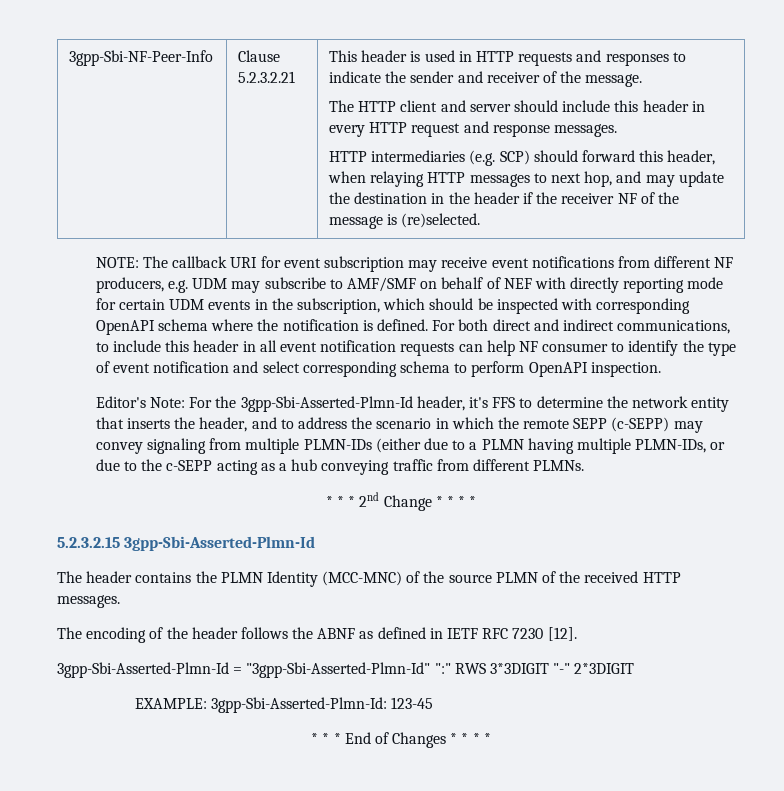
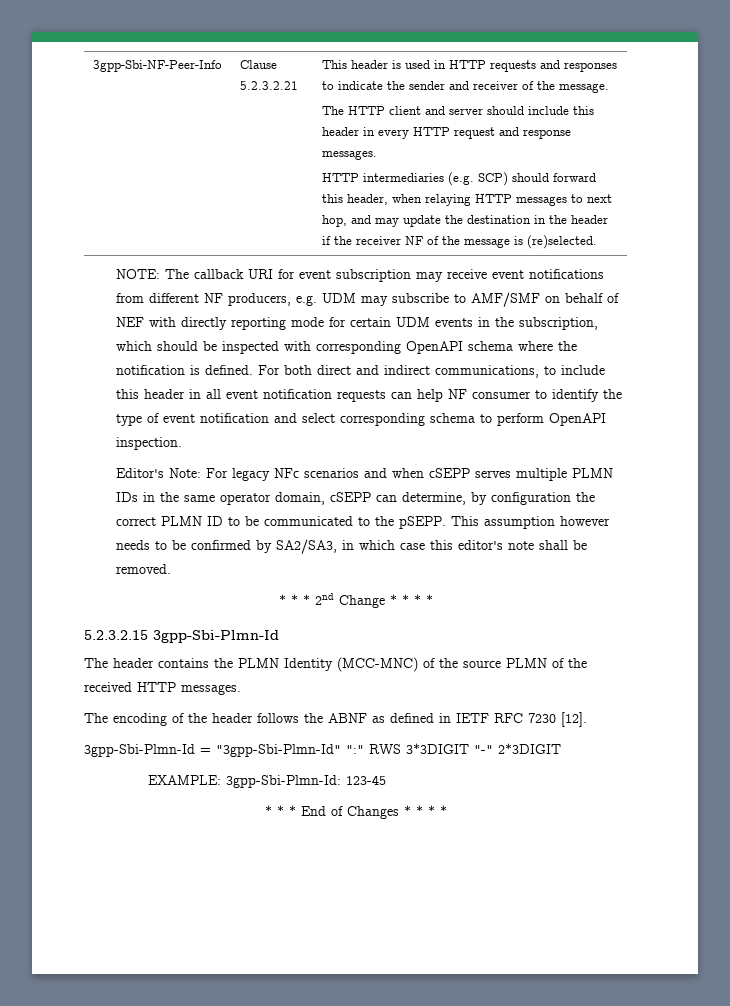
[215,396,730,412] [95,417,703,433] [95,438,726,454] [95,459,585,475] the 3gpp-Sbi-Asserted-Plmn-Id header, it's FFS to determine the network entity that inserts the header, and to address the scenario in which the remote SEPP (c-SEPP) may convey signaling from multiple PLMN-IDs (either due to a PLMN having multiple PLMN-IDs, or due to the c-SEPP acting as a hub conveying traffic from different PLMNs. -> [231,468,613,481] [115,492,595,505] [115,516,610,529] [115,539,587,554] [115,564,171,574] legacy NFc scenarios and when cSEPP serves multiple PLMN IDs in the same operator domain, cSEPP can determine, by configuration the correct PLMN ID to be communicated to the pSEPP. This assumption however needs to be confirmed by SA2/SA3, in which case this editor's note shall be removed.
[124,536,316,551] 3gpp-Sbi-Asserted-Plmn-Id -> [153,630,279,643] 3gpp-Sbi-Plmn-Id
[57,662,431,678] 3gpp-Sbi-Asserted-Plmn-Id = "3gpp-Sbi-Asserted-Plmn-Id" -> [84,744,341,757] 3gpp-Sbi-Plmn-Id = "3gpp-Sbi-Plmn-Id"
[210,697,387,713] 3gpp-Sbi-Asserted-Plmn-Id: -> [225,775,341,788] 3gpp-Sbi-Plmn-Id:

